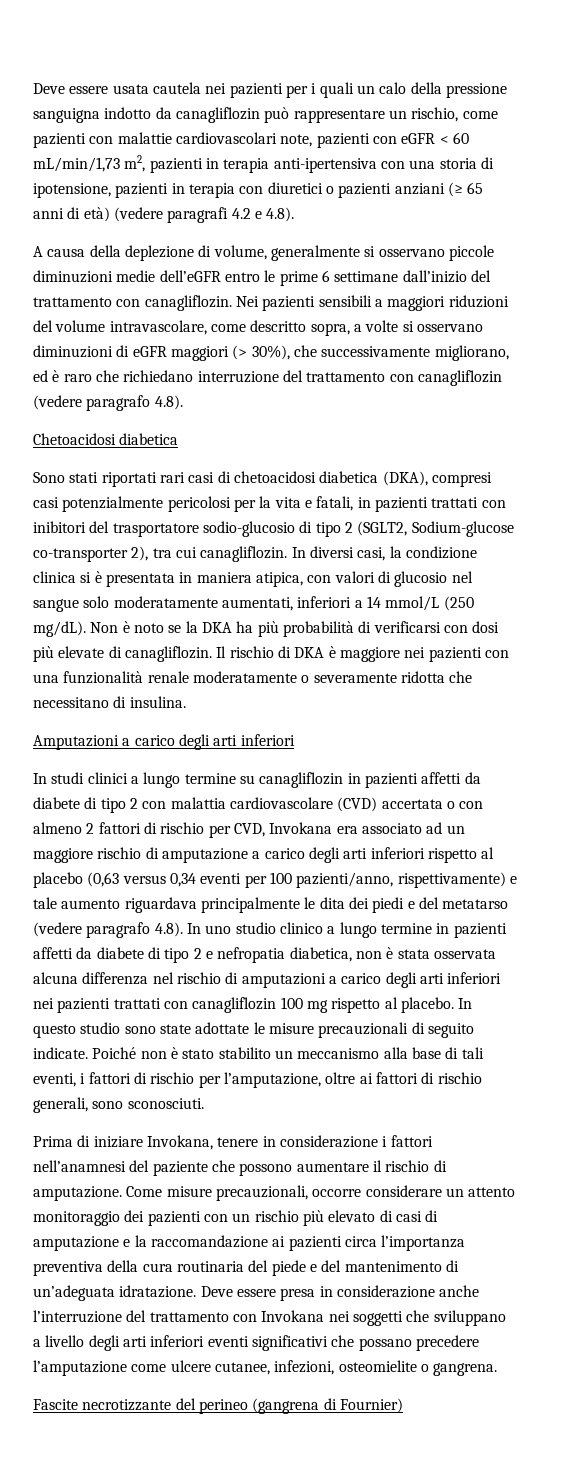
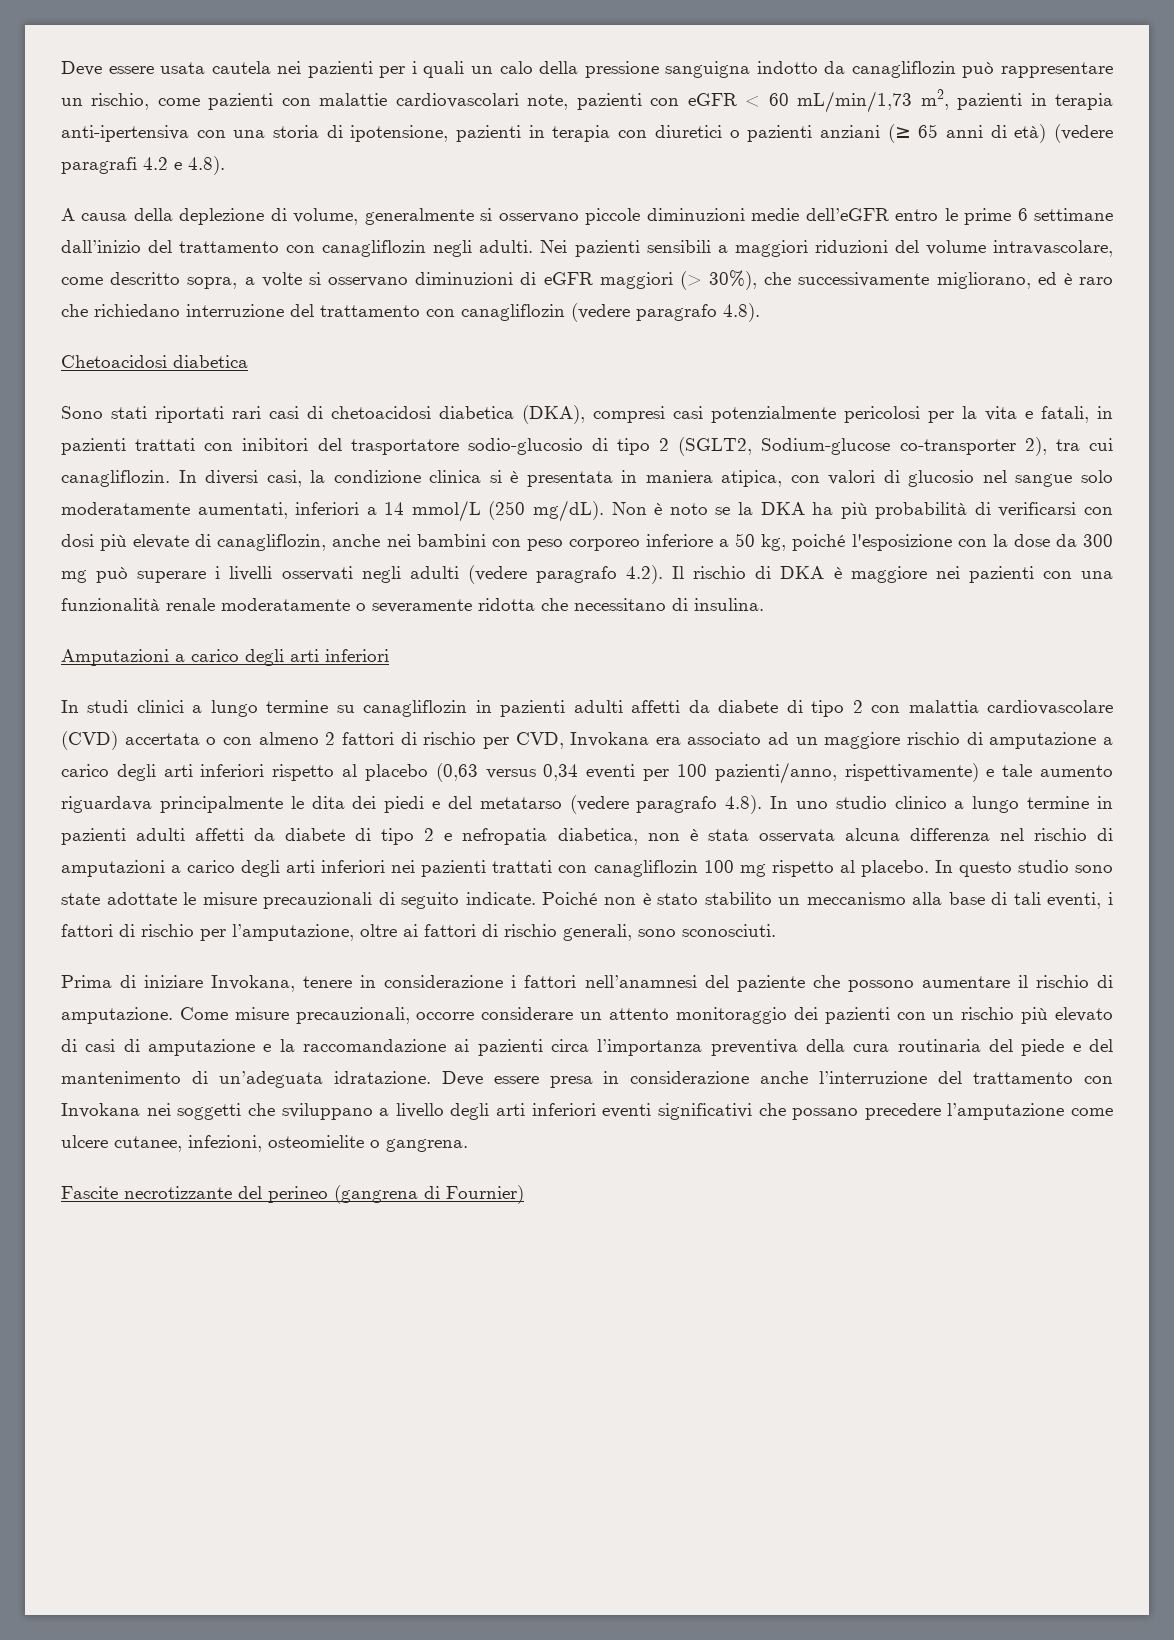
[144,295,232,311] canagliflozin. -> [322,240,534,257] canagliflozin negli adulti.
[124,646,212,662] canagliflozin. -> [217,533,1113,551] [61,565,664,584] canagliflozin, anche nei bambini con peso corporeo inferiore a 50 kg, poiché l'esposizione con la dose da 300 mg può superare i livelli osservati negli adulti (vedere paragrafo 4.2).
(418, 780) none -> [573,700,623,713] adulti
(507, 930) none -> [136,828,186,841] adulti

